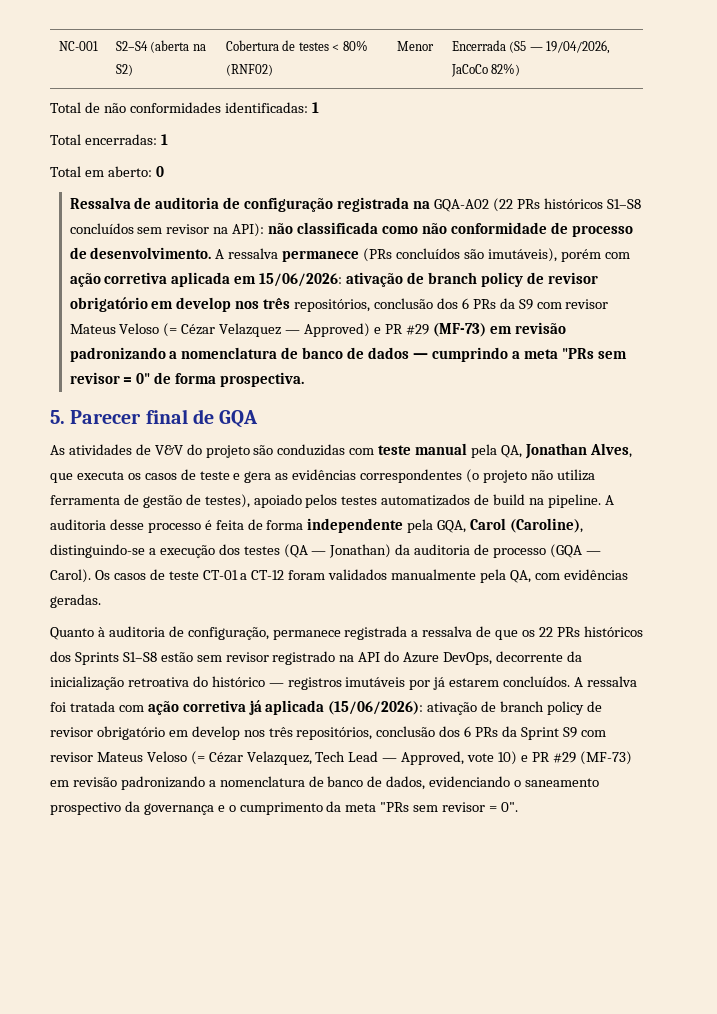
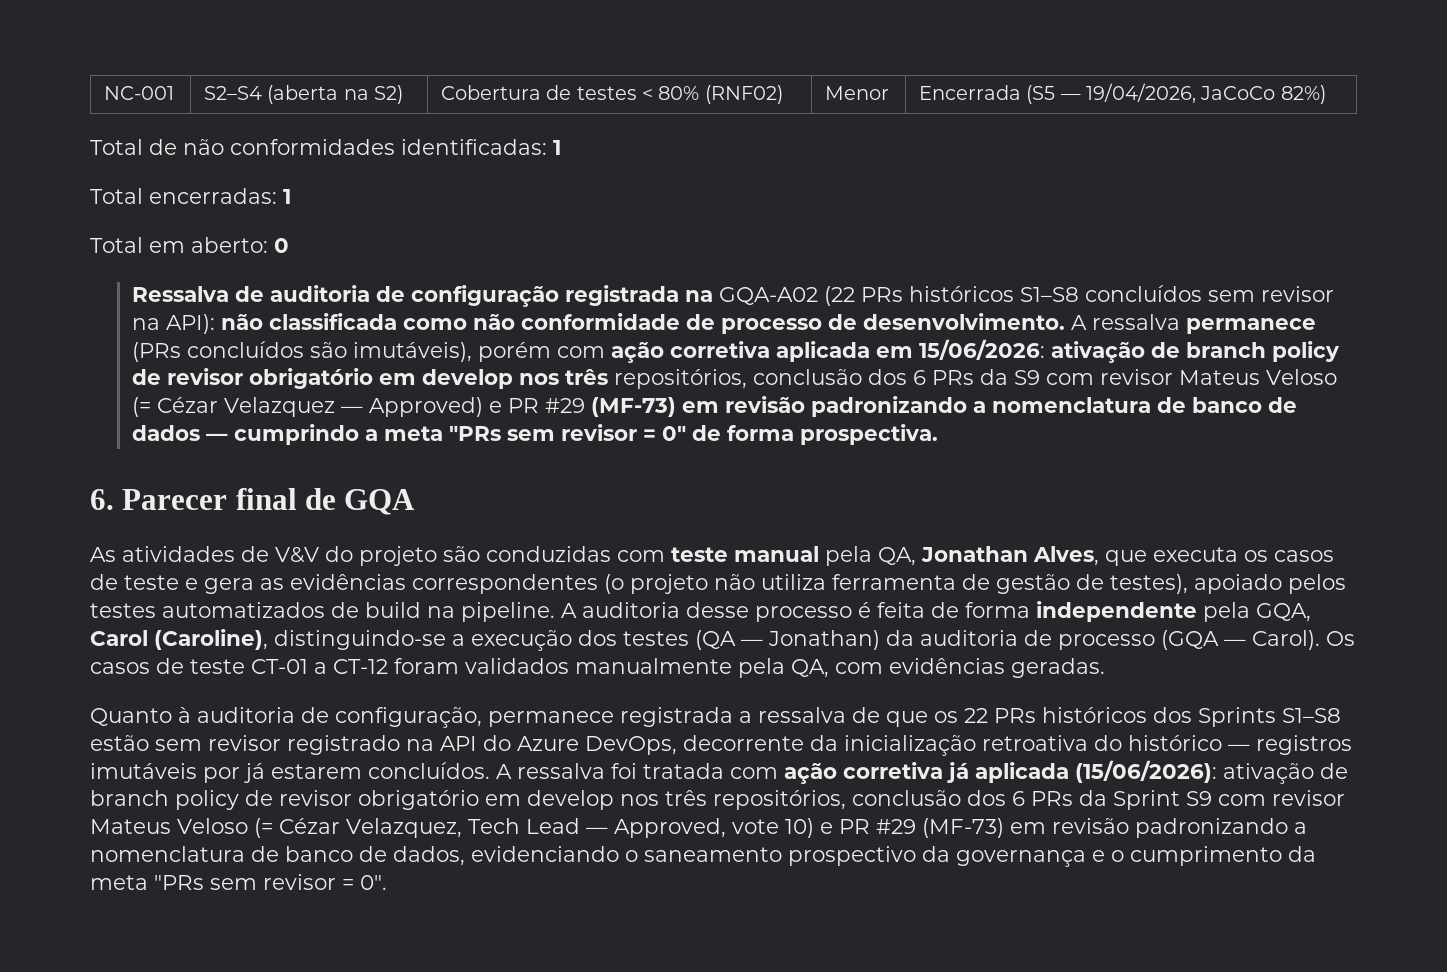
[50,410,65,424] 5. -> [90,489,114,510] 6.

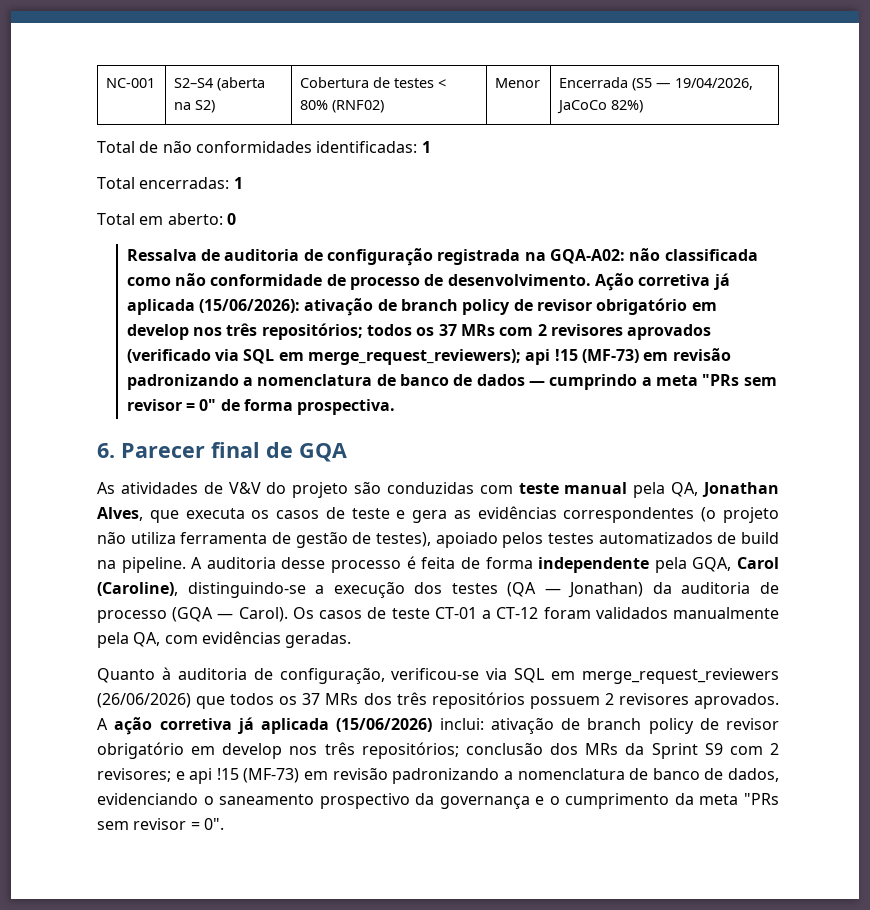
[719,285,1335,306] [132,314,216,334] GQA-A02 (22 PRs históricos S1–S8 concluídos sem revisor na API): -> [550,249,626,264] GQA-A02:
[1071,314,1317,334] [132,339,1046,363] A ressalva permanece (PRs concluídos são imutáveis), porém com ação corretiva aplicada em 15/06/2026: -> [595,273,730,291] [126,299,301,315] Ação corretiva já aplicada (15/06/2026):
[614,369,1338,389] [132,397,586,417] repositórios, conclusão dos 6 PRs da S9 com revisor Mateus Veloso (= Cézar Velazquez — Approved) e PR #29 -> [261,323,712,340] [126,349,578,365] repositórios; todos os 37 MRs com 2 revisores aprovados (verificado via SQL em merge_request_reviewers); api !15
[488,707,1341,727] [90,735,1352,756] [90,762,778,783] permanece registrada a ressalva de que os 22 PRs históricos dos Sprints S1–S8 estão sem revisor registrado na API do Azure DevOps, decorrente da inicialização retroativa do histórico — registros imutáveis por já estarem concluídos. A ressalva foi tratada com -> [391,668,780,684] [97,692,779,709] [97,718,108,730] verificou-se via SQL em merge_request_reviewers (26/06/2026) que todos os 37 MRs dos três repositórios possuem 2 revisores aprovados. A
[1075,760,1217,783] (15/06/2026): -> [336,718,484,732] (15/06/2026) inclui:
[713,790,1073,810] repositórios, conclusão dos 6 PRs -> [361,742,619,759] repositórios; conclusão dos MRs
[1272,790,1345,806] [90,818,916,838] revisor Mateus Veloso (= Cézar Velazquez, Tech Lead — Approved, vote 10) e PR #29 -> [770,743,780,755] [97,768,239,784] 2 revisores; e api !15

